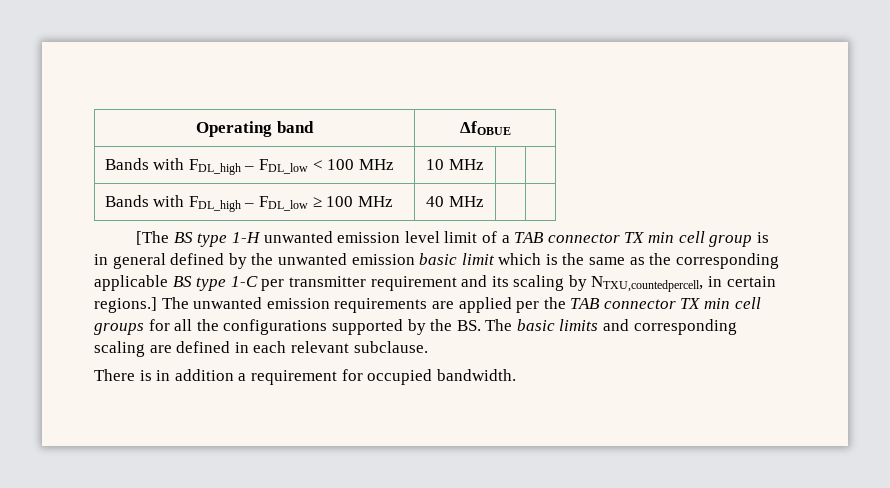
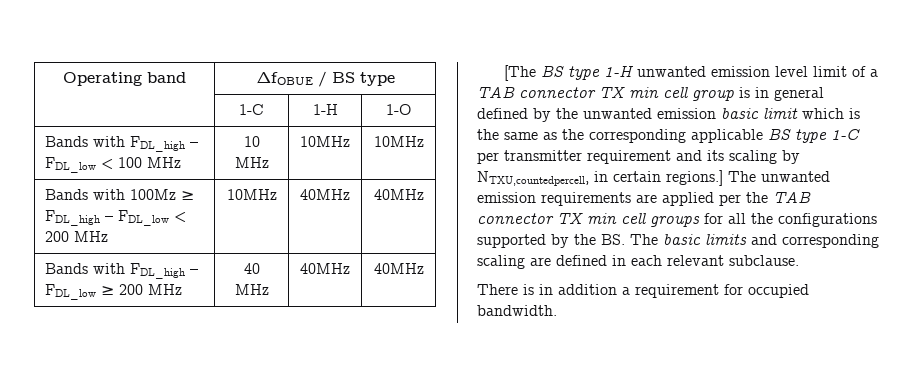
(511, 128) none -> [317,71,395,87] [239,104,264,115] [312,104,338,115] [386,104,411,115] / BS type // | 1-C | 1-H | 1-O
(484, 164) | -> [300,136,350,147] [373,136,424,147] [45,189,195,200] [45,210,187,226] [45,231,109,242] [226,189,277,200] [300,189,350,200] [373,189,424,200] 10MHz | 10MHz // Bands with 100Mz ≥ FDL_high – FDL_low < 200 MHz | 10MHz | 40MHz | 40MHz
[326,196,354,207] 100 -> [119,284,144,295] 200
(484, 201) | -> [300,263,350,274] [373,263,424,274] 40MHz | 40MHz

